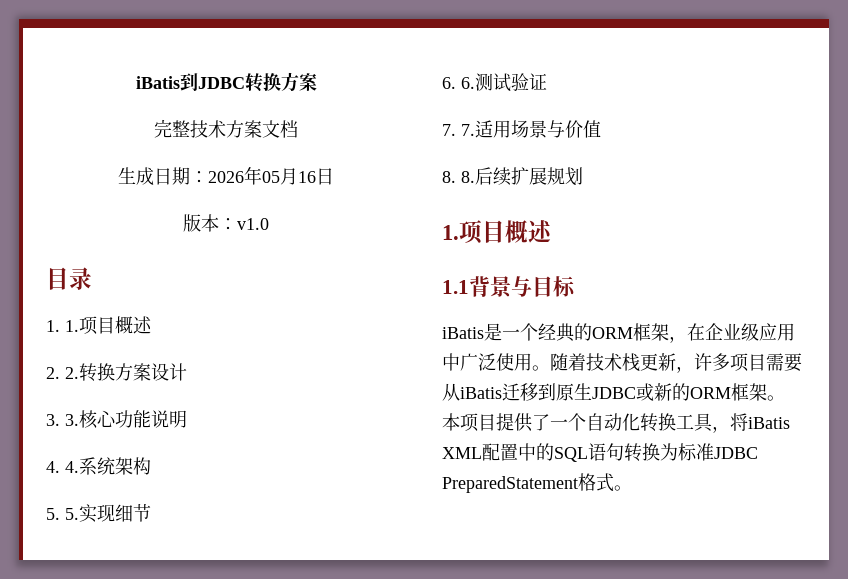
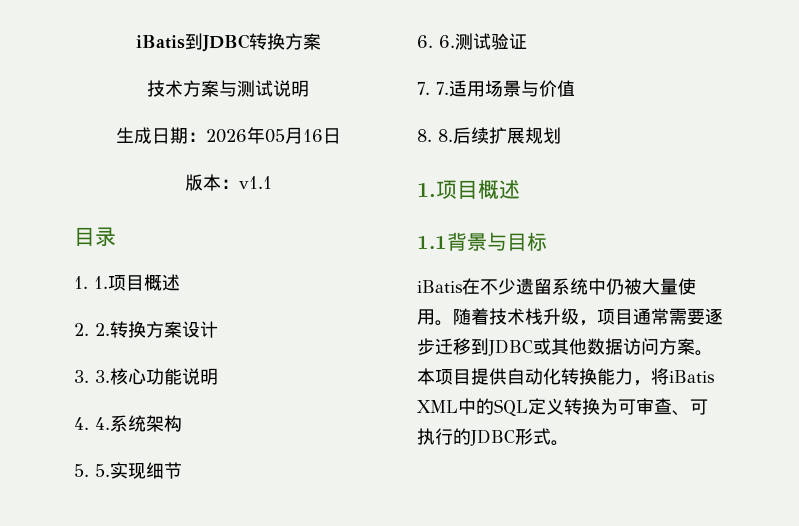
[154,119,190,138] 完整 -> (321, 41) none
[262,120,298,138] 文档 -> [219,80,309,97] 与测试说明
[237,218,269,230] v1.0 -> [238,176,272,189] v1.1
[484,323,795,343] [442,353,802,373] [442,383,767,401] 是一个经典的ORM框架，在企业级应用中广泛使用。随着技术栈更新，许多项目需要从iBatis迁移到原生JDBC或新的ORM框架 -> [462,278,696,295] [417,308,723,326] [417,338,695,356] 在不少遗留系统中仍被大量使用。随着技术栈升级，项目通常需要逐步迁移到JDBC或其他数据访问方案
[532,413,586,431] 了一个 -> (507, 376) none
[676,413,713,432] 工具 -> [597,368,633,385] 能力
[482,443,518,461] 配置 -> (458, 406) none
[588,443,758,462] [442,473,596,493] 语句转换为标准JDBC PreparedStatement格 -> [528,398,708,416] [417,428,533,446] 定义转换为可审查、可执行的JDBC形

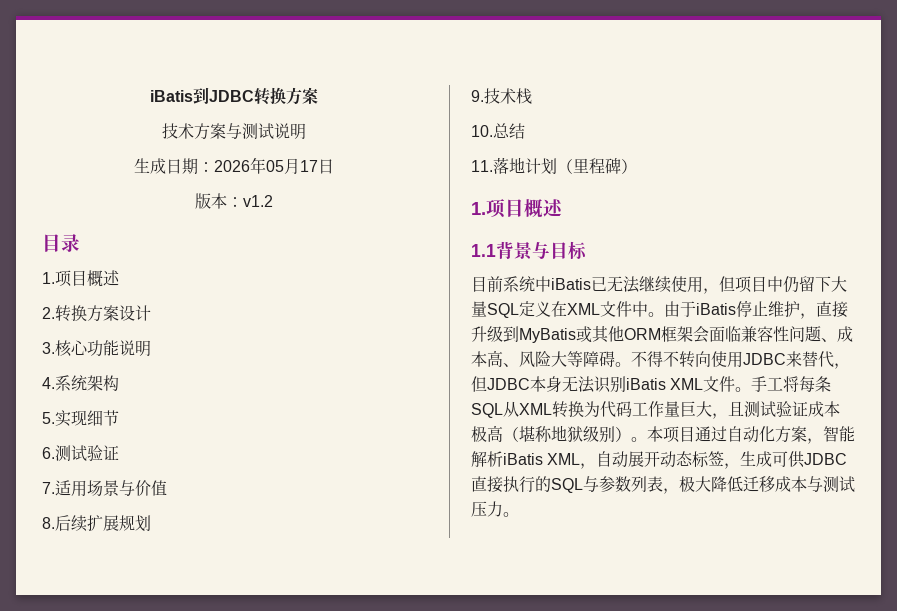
[302,129,323,142] 16 -> [300,160,318,172] 17
[238,176,272,189] v1.1 -> [243,195,273,207] v1.2
[94,276,108,289] 1. -> (55, 278) none
[95,323,110,336] 2. -> (55, 313) none
[95,370,110,383] 3. -> (55, 348) none
[95,417,110,430] 4. -> (55, 383) none
[95,464,110,477] 5. -> (55, 418) none
[439,35,455,48] 6. -> (55, 453) none
[436,82,449,95] 7. -> (55, 488) none
[438,129,453,142] 8. -> (55, 523) none
(561, 135) none -> [471,88,532,104] [471,123,525,139] [471,157,637,175] // 9.技术栈 // 10.总结 // 11.落地计划（里程碑）
[417,278,696,295] [417,308,723,326] [417,338,713,356] [417,368,715,386] [417,398,708,417] [417,428,551,446] iBatis在不少遗留系统中仍被大量使用。随着技术栈升级，项目通常需要逐步迁移到JDBC或其他数据访问方案。本项目提供自动化转换能力，将iBatis XML中的SQL定义转换为可审查、可执行的JDBC形式 -> [471,276,847,294] [471,300,848,319] [471,326,853,343] [471,350,850,369] [471,376,832,393] [471,401,840,419] [471,425,855,444] [471,451,848,469] [471,476,855,494] [471,501,503,517] 目前系统中iBatis已无法继续使用，但项目中仍留下大量SQL定义在XML文件中。由于iBatis停止维护，直接升级到MyBatis或其他ORM框架会面临兼容性问题、成本高、风险大等障碍。不得不转向使用JDBC来替代，但JDBC本身无法识别iBatis XML文件。手工将每条SQL从XML转换为代码工作量巨大，且测试验证成本极高（堪称地狱级别）。本项目通过自动化方案，智能解析iBatis XML，自动展开动态标签，生成可供JDBC直接执行的SQL与参数列表，极大降低迁移成本与测试压力

